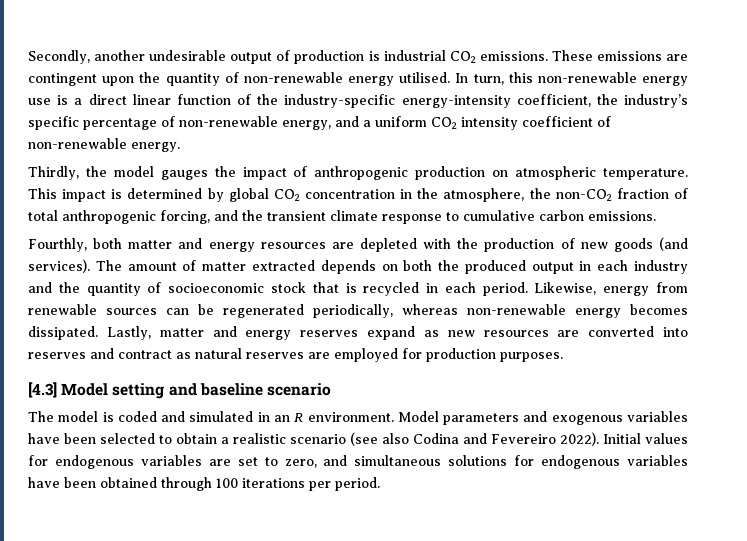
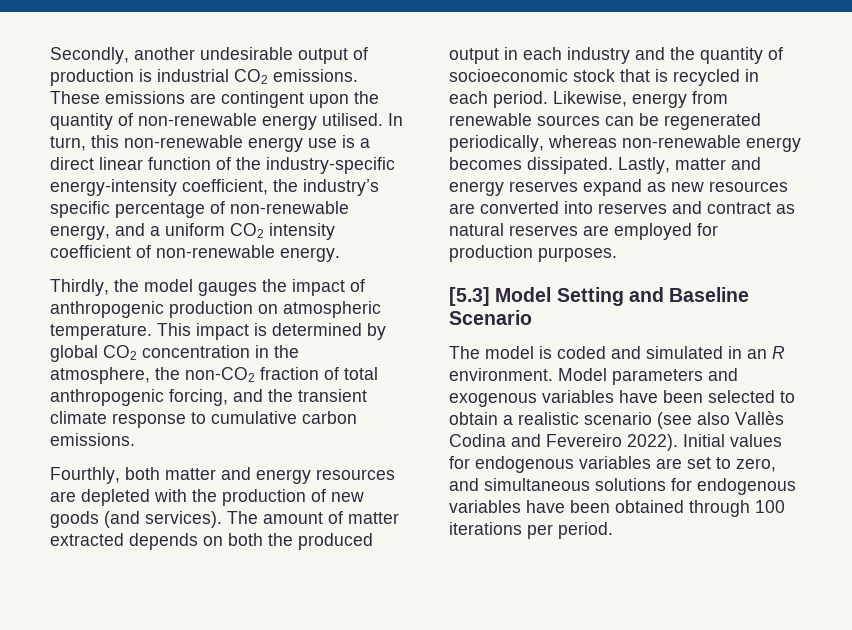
[28,382,331,399] [4.3] Model setting and baseline scenario -> [449,287,750,306] [449,310,532,325] [5.3] Model Setting and Baseline Scenario
(409, 438) none -> [735,411,784,425] Vallès

